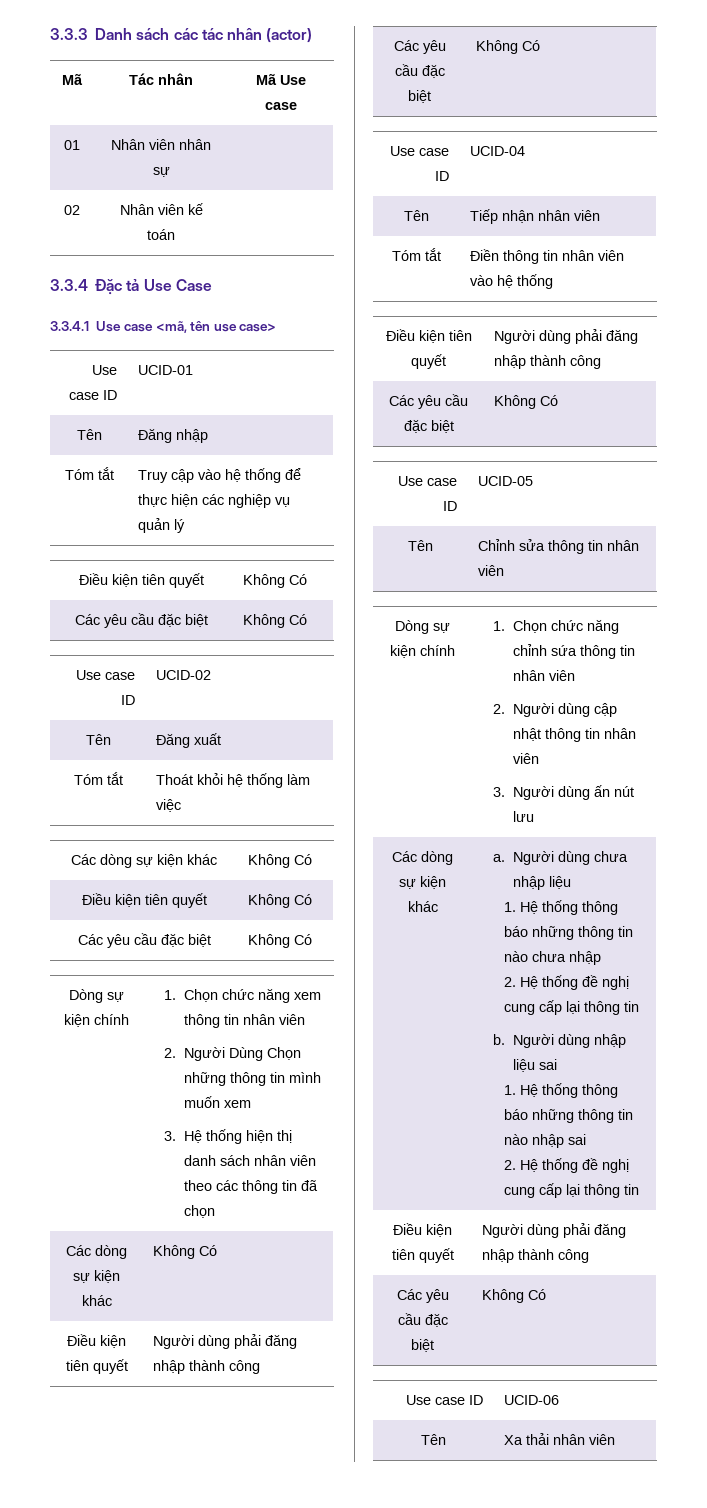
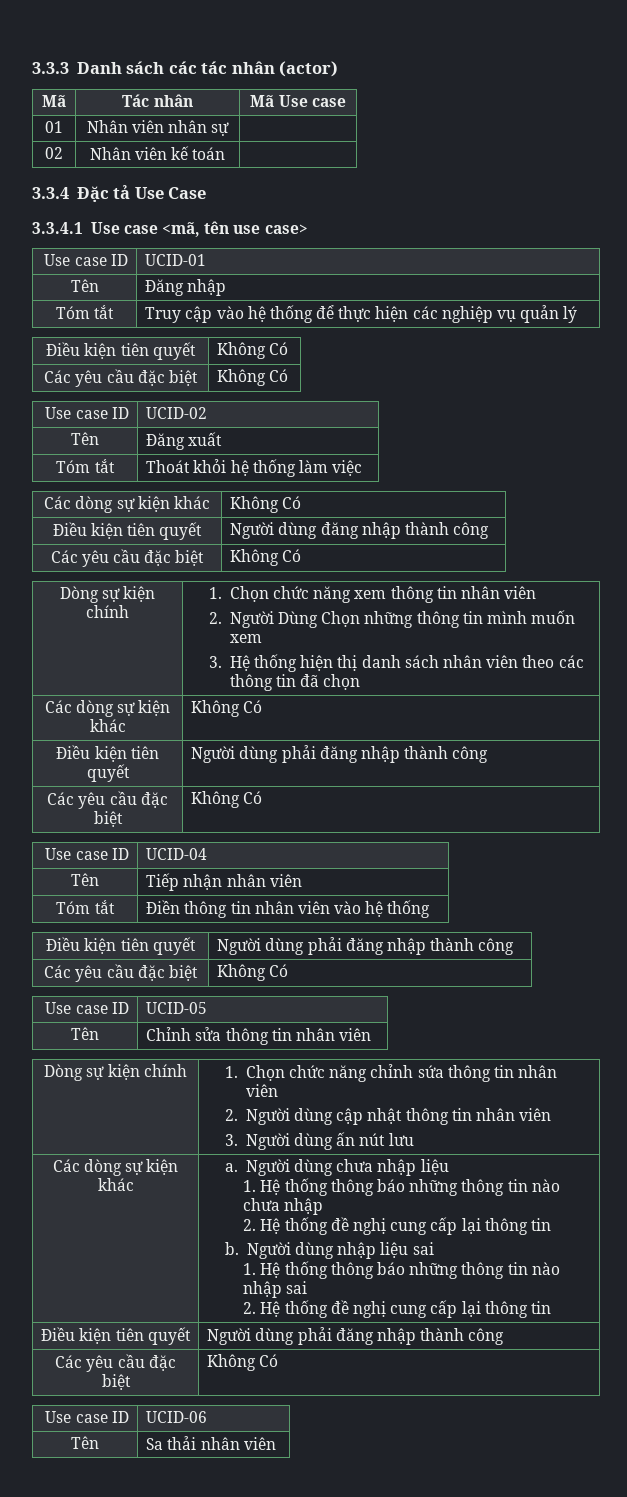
[248,894,313,908] Không Có -> [230,522,490,539] Người dùng đăng nhập thành công
[504,1435,524,1445] Xa -> [146,1438,164,1450] Sa

